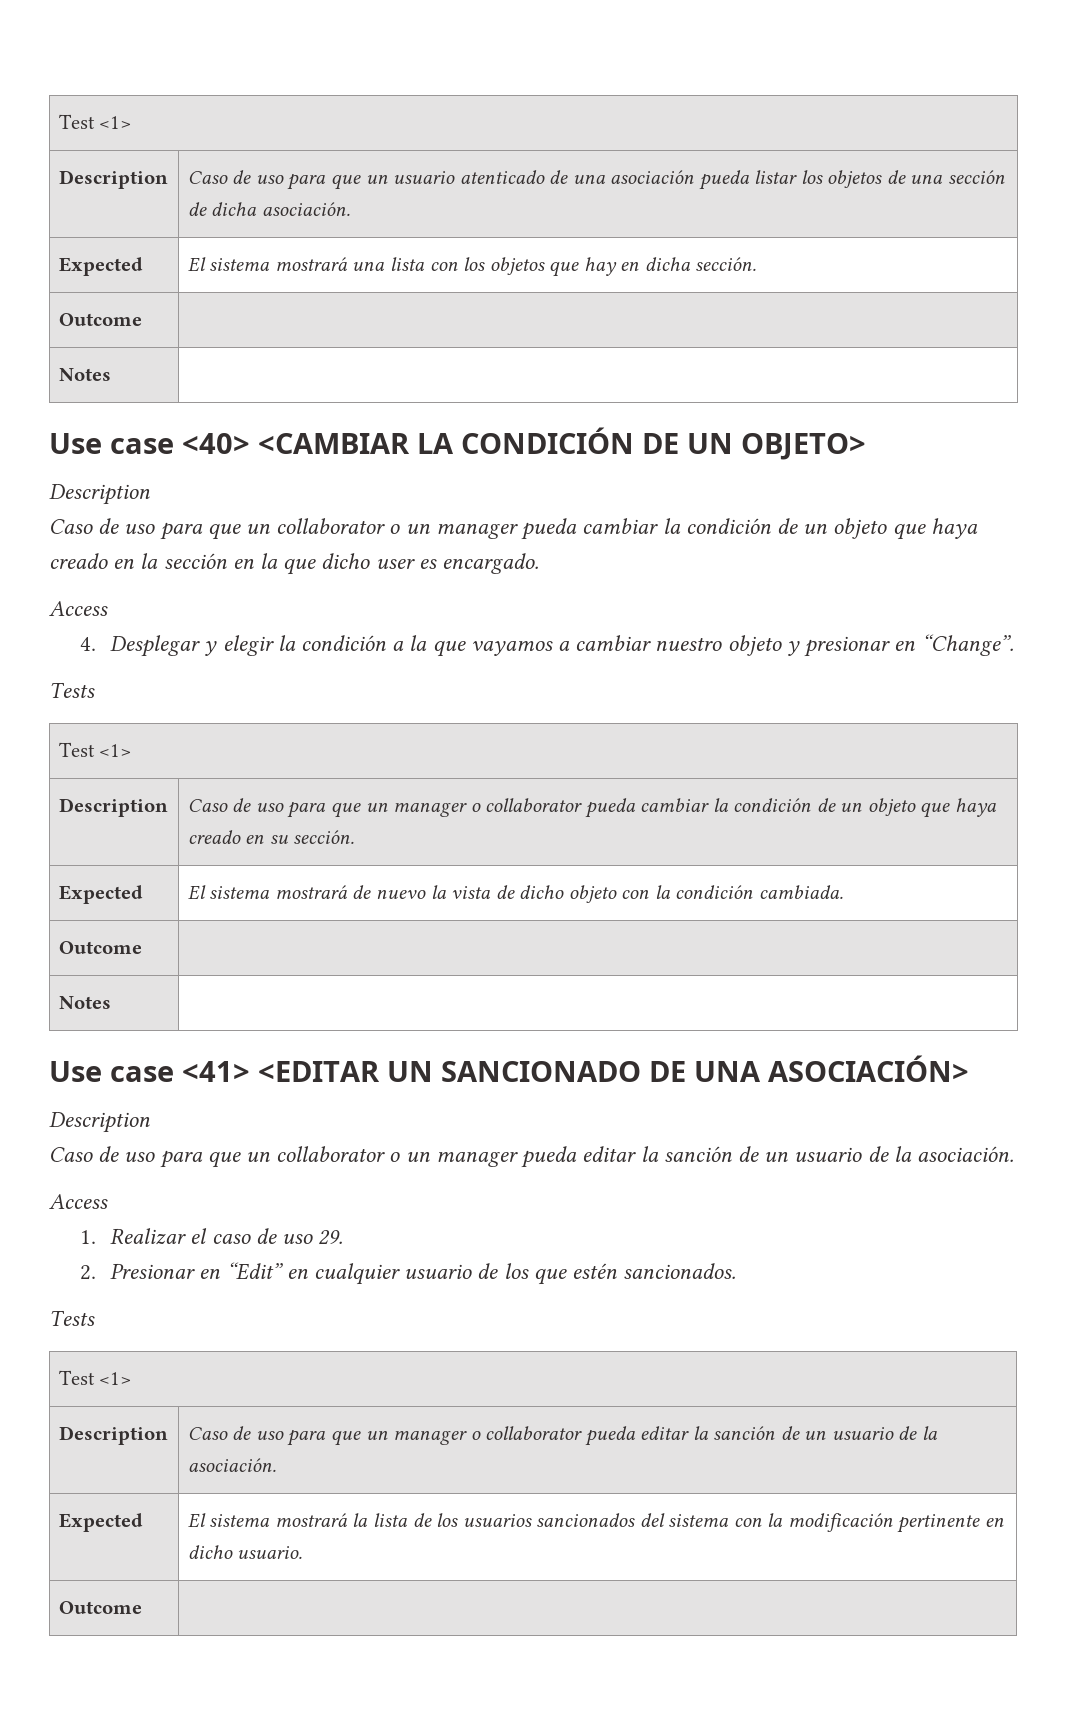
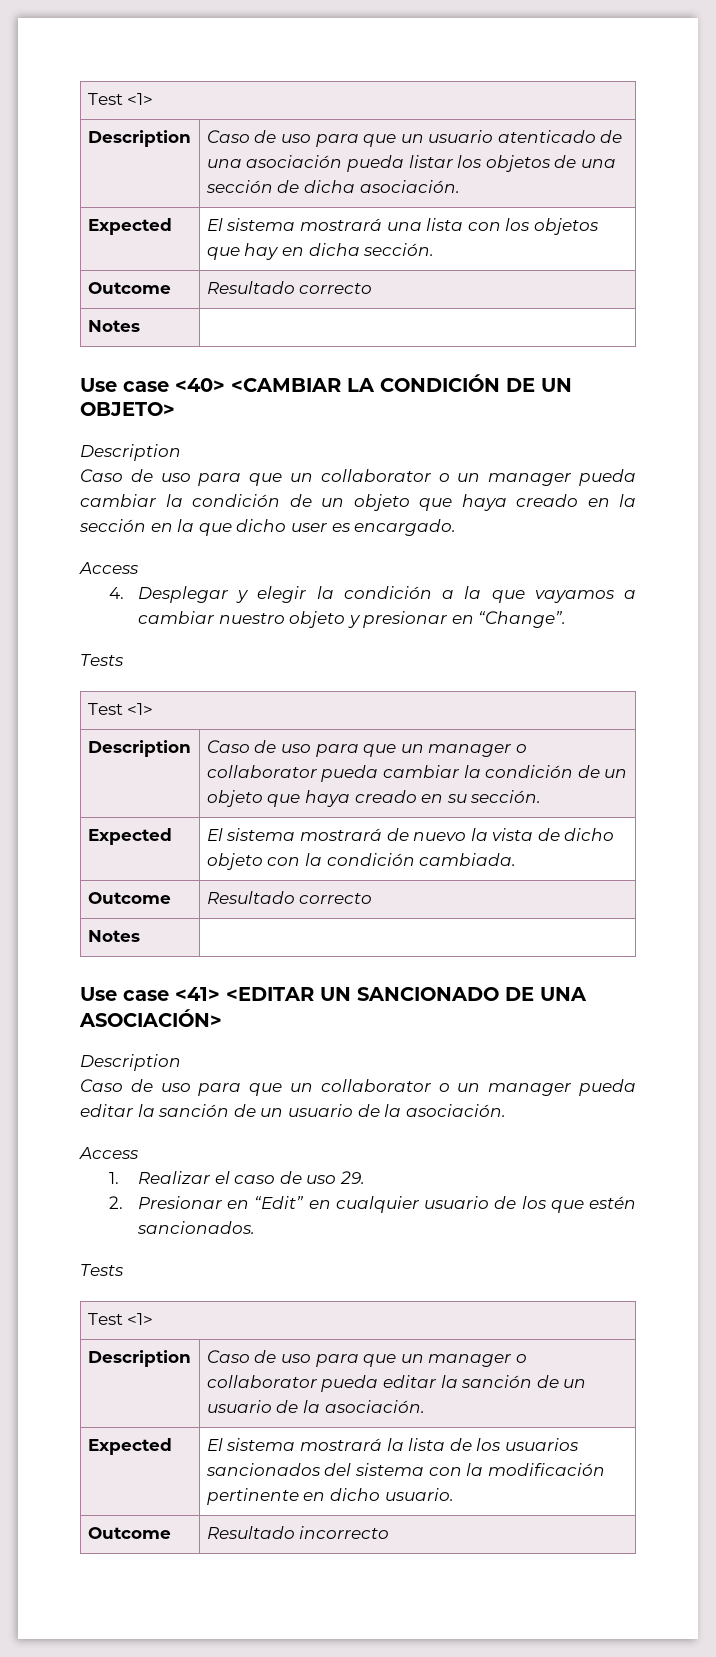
(142, 319) none -> [206,281,373,294] Resultado correcto
(142, 947) none -> [206,891,373,904] Resultado correcto
(142, 1607) none -> [206,1526,390,1539] Resultado incorrecto

